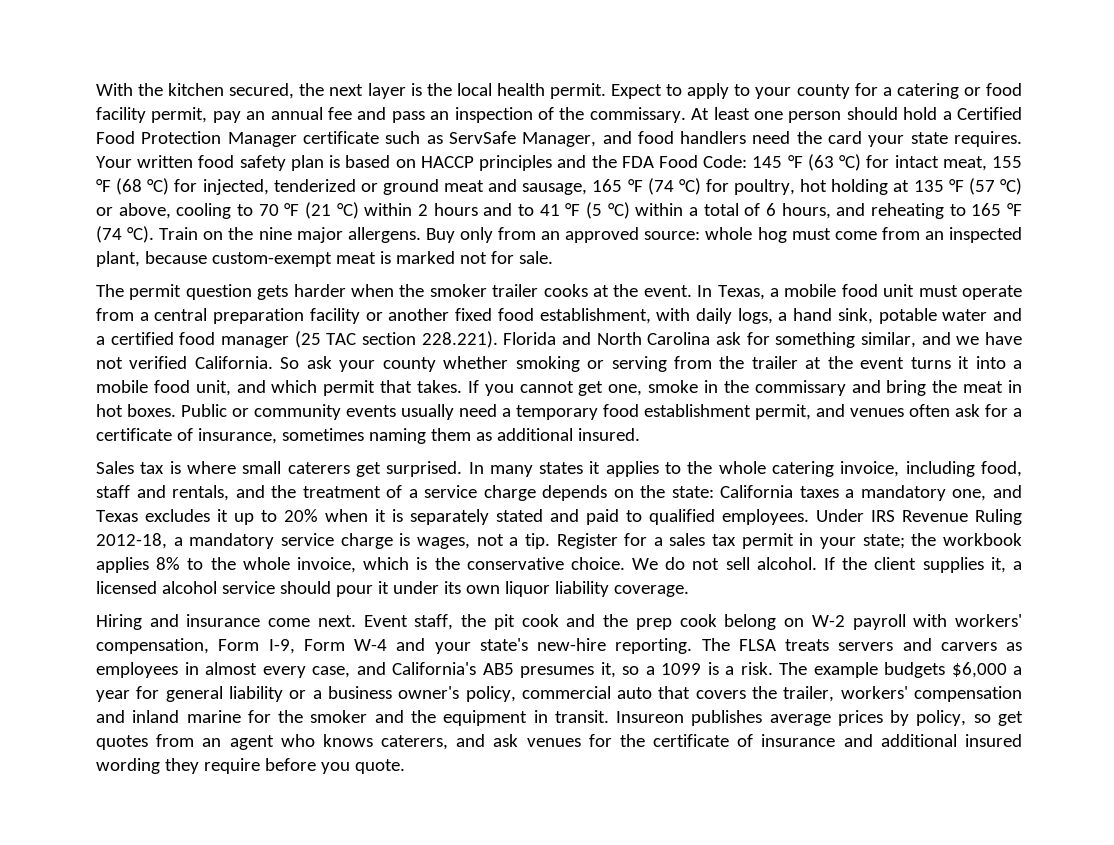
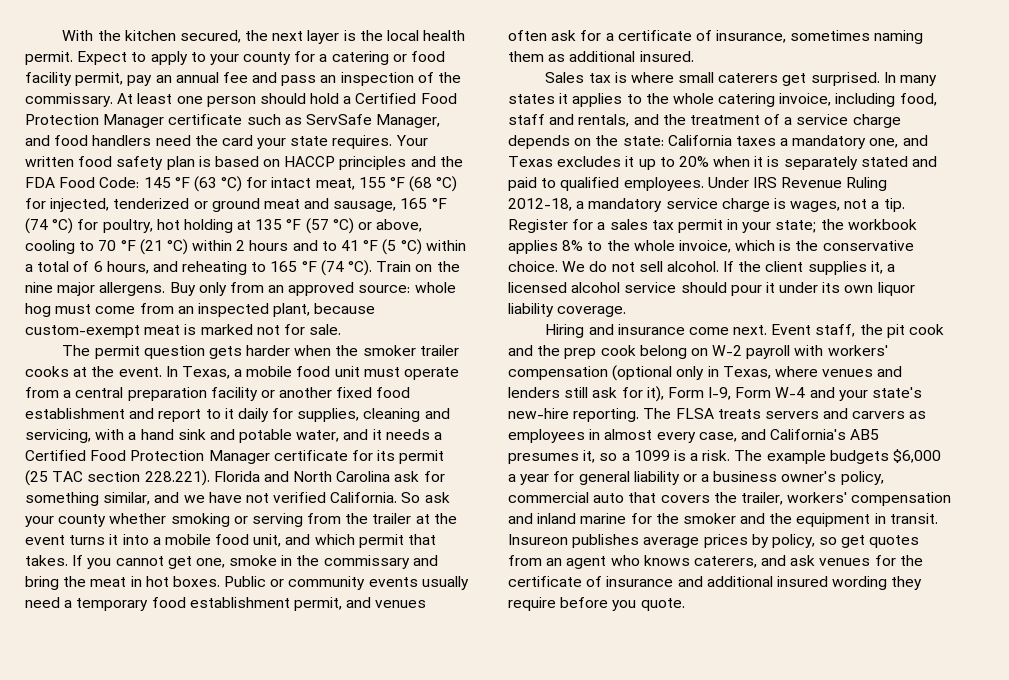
[539,308,1022,324] [96,332,289,348] establishment, with daily logs, a hand sink, potable water and a certified food manager -> [25,408,450,422] [25,429,443,443] [25,450,445,464] establishment and report to it daily for supplies, cleaning and servicing, with a hand sink and potable water, and it needs a Certified Food Protection Manager certificate for its permit
[96,638,209,654] compensation, -> [508,365,903,381] [508,386,664,402] compensation (optional only in Texas, where venues and lenders still ask for it),

